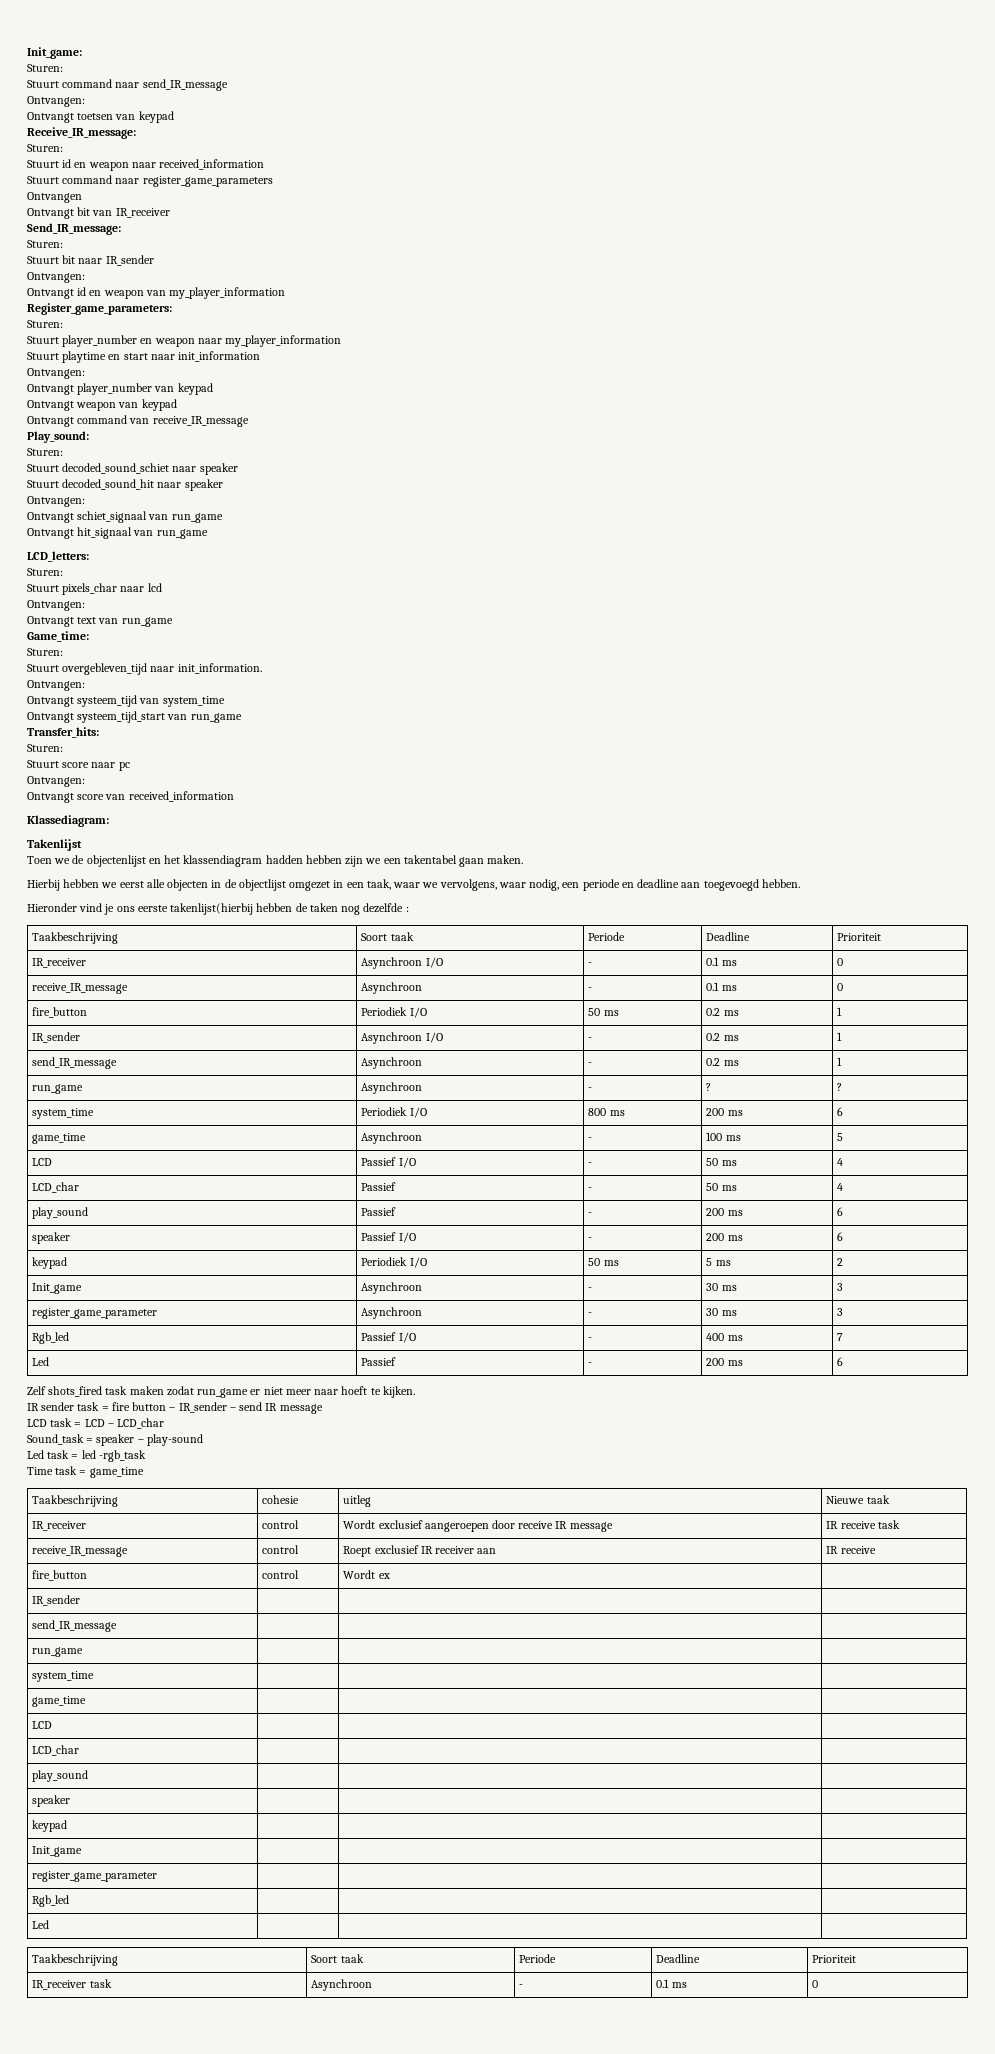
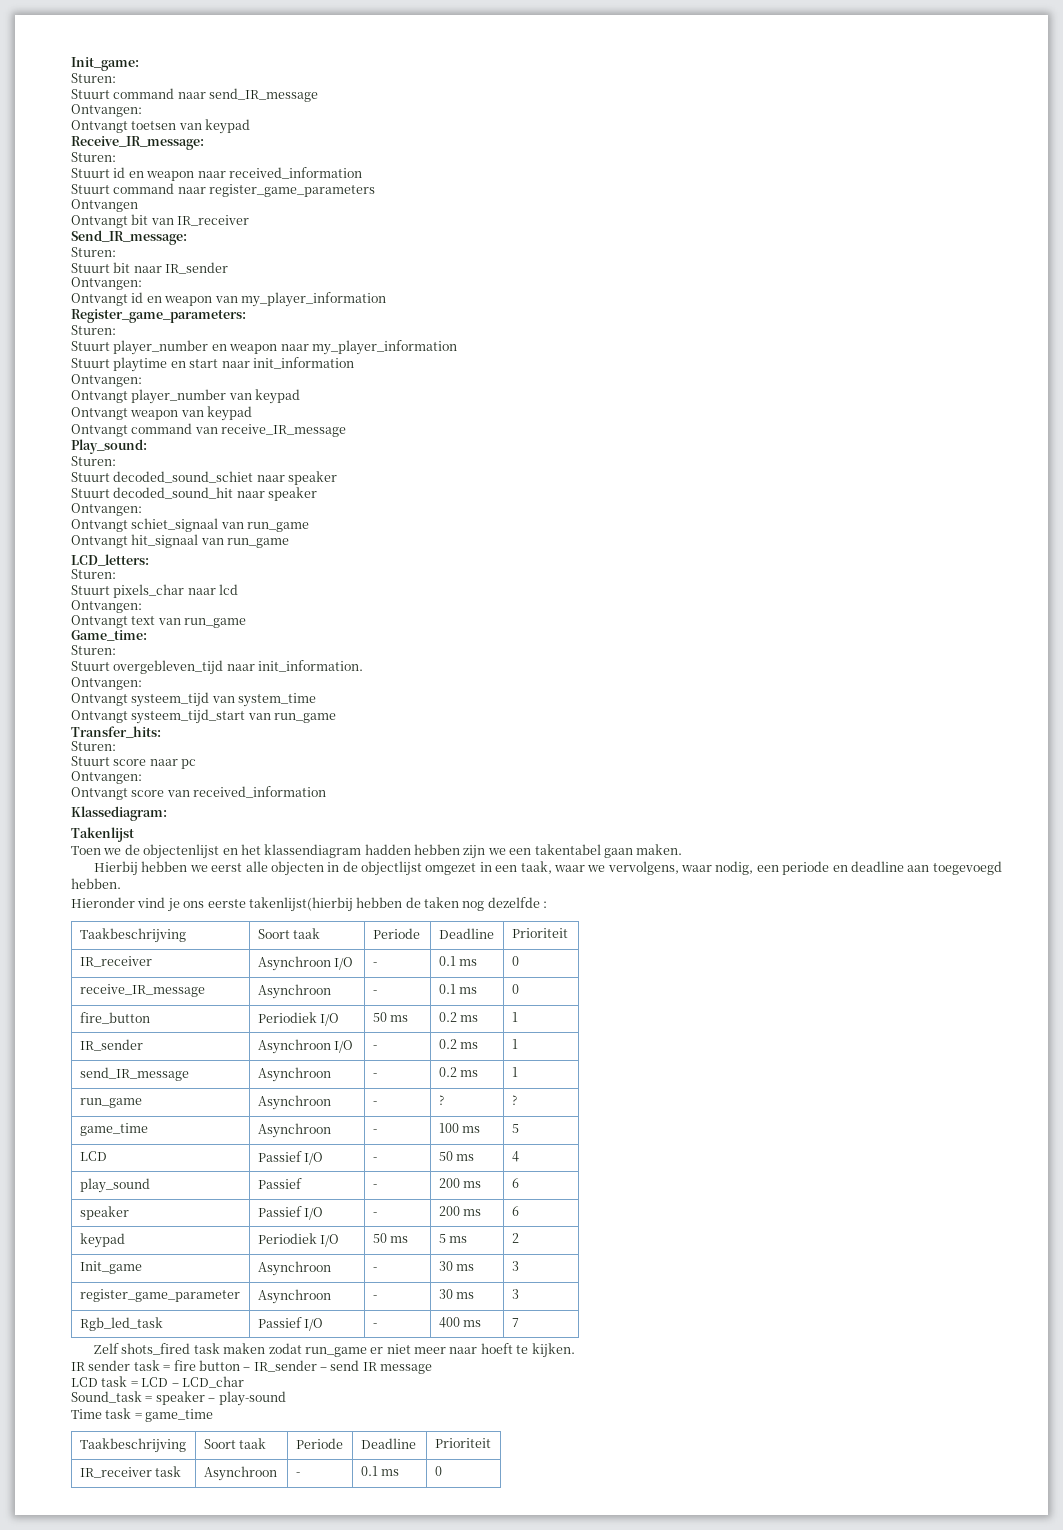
[32,1108,95,1119] [361,1107,427,1118] [588,1108,625,1116] [706,1108,743,1116] [837,1107,844,1116] // system_time | Periodiek I/O | 800 ms | 200 ms | 6 -> (517, 1100) none
[32,1182,80,1193] [361,1182,397,1191] [588,1187,593,1191] [706,1183,737,1191] [837,1183,844,1191] // LCD_char | Passief | - | 50 ms | 4 -> (519, 1156) none
[32,1332,70,1344] Rgb_led -> [79,1317,163,1331] Rgb_led_task
[32,1357,50,1366] [361,1357,397,1366] [588,1362,593,1366] [706,1358,743,1366] [837,1357,844,1366] // Led | Passief | - | 200 ms | 6 -> (519, 1322) none
[27,1450,146,1462] // Led task = led -rgb_task -> (286, 1398) none
[32,1495,119,1507] [262,1495,300,1504] [343,1495,372,1507] [826,1495,890,1504] [32,1521,87,1531] [262,1520,300,1529] [343,1520,613,1532] [826,1520,900,1529] [32,1546,129,1557] [262,1545,300,1554] [343,1545,497,1557] [826,1546,876,1554] [32,1570,88,1581] [262,1570,300,1579] [343,1570,390,1579] [32,1595,81,1606] [32,1620,118,1632] [32,1647,84,1657] [32,1671,95,1682] [32,1696,87,1707] [32,1721,53,1729] [32,1745,80,1756] [32,1770,89,1782] [32,1795,71,1807] [32,1820,68,1832] [32,1846,83,1857] [32,1871,158,1882] [32,1895,70,1907] [32,1920,50,1929] // Taakbeschrijving | cohesie | uitleg | Nieuwe taak // IR_receiver | control | Wordt exclusief aangeroepen door receive IR message | IR receive task // receive_IR_message | control | Roept exclusief IR receiver aan | IR receive // fire_button | control | Wordt ex | // IR_sender | | | // send_IR_message | | | // run_game | | | // system_time | | | // game_time | | | // LCD | | | // LCD_char | | | // play_sound | | | // speaker | | | // keypad | | | // Init_game | | | // register_game_parameter | | | // Rgb_led | | | // Led | | | -> (214, 1415) none

